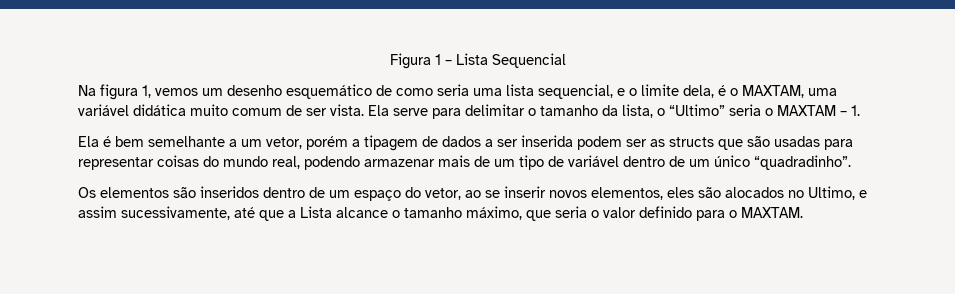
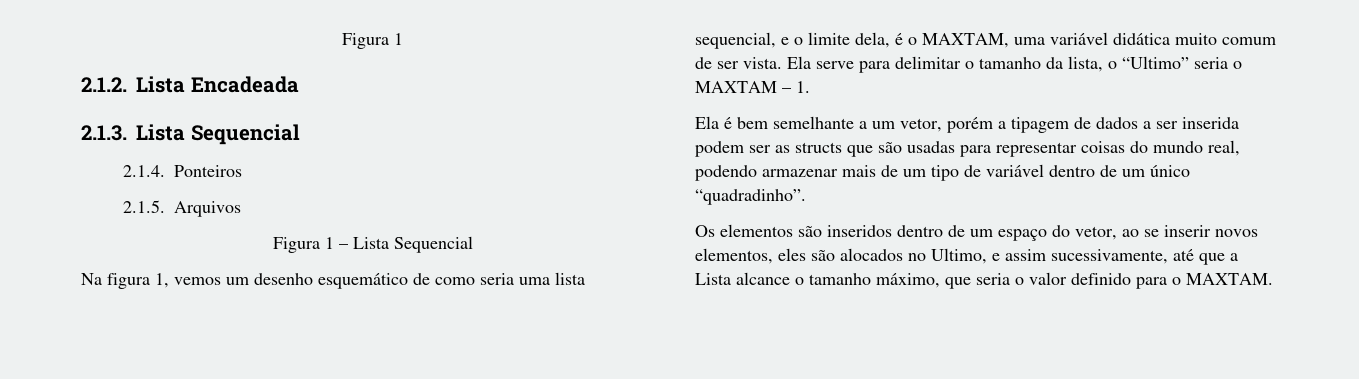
[389,53,441,69] Figura 1 -> [342,33,403,49] [81,76,299,93] [81,124,300,145] [122,165,242,177] [122,200,241,217] [272,237,334,253] Figura 1 // 2.1.2. Lista Encadeada // 2.1.3. Lista Sequencial // 2.1.4. Ponteiros // 2.1.5. Arquivos // Figura 1

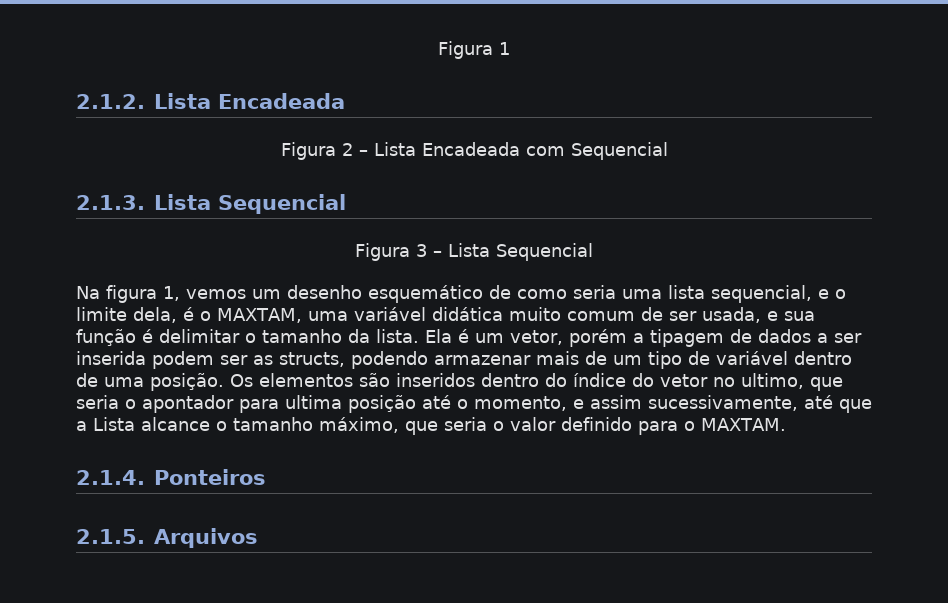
(299, 84) none -> [280,142,668,160] // Figura 2 – Lista Encadeada com Sequencial
[122,165,242,177] [122,200,241,217] [272,237,334,253] // 2.1.4. Ponteiros // 2.1.5. Arquivos // Figura 1 -> [355,243,427,261] // Figura 3
[743,56,1242,73] [695,81,810,93] [695,116,867,129] vista. Ela serve para delimitar o tamanho da lista, o “Ultimo” seria o MAXTAM – 1. // Ela é bem semelhante a -> [701,307,815,323] [76,329,469,346] usada, e sua função é delimitar o tamanho da lista. Ela é
[795,140,1240,157] structs que são usadas para representar coisas do mundo real, -> [279,352,345,367] structs,
[1122,165,1190,177] [695,189,806,205] um único “quadradinho”. // -> [104,373,224,391] uma posição.
[948,225,1258,241] [695,248,987,264] de um espaço do vetor, ao se inserir novos elementos, eles são alocados no Ultimo, -> [545,373,843,391] [76,395,567,413] do índice do vetor no ultimo, que seria o apontador para ultima posição até o momento,
(1273, 279) none -> [76,469,266,485] [76,528,258,548] // 2.1.4. Ponteiros // 2.1.5. Arquivos

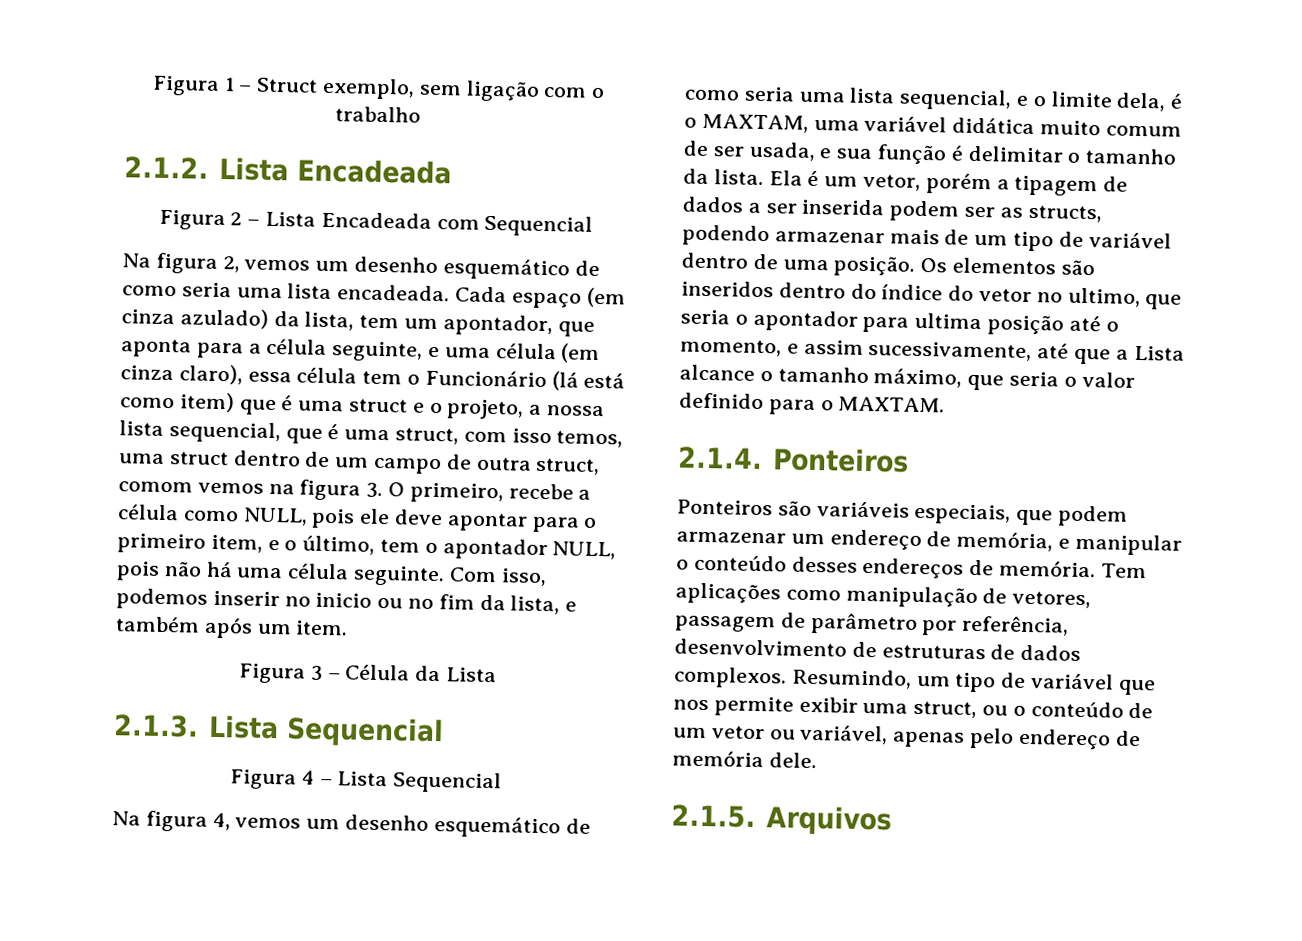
(510, 48) none -> [238,77,606,102] [335,106,421,123] – Struct exemplo, sem ligação com o trabalho
(668, 151) none -> [122,252,600,281] [122,282,626,309] [121,308,595,337] [121,338,601,364] [120,364,626,391] [120,392,606,420] [119,420,624,448] [119,450,601,476] [118,479,592,504] [118,504,598,533] [117,533,617,561] [116,561,547,587] [116,588,578,615] [115,616,349,639] [238,663,498,684] // Na figura 2, vemos um desenho esquemático de como seria uma lista encadeada. Cada espaço (em cinza azulado) da lista, tem um apontador, que aponta para a célula seguinte, e uma célula (em cinza claro), essa célula tem o Funcionário (lá está como item) que é uma struct e o projeto, a nossa lista sequencial, que é uma struct, com isso temos, uma struct dentro de um campo de outra struct, comom vemos na figura 3. O primeiro, recebe a célula como NULL, pois ele deve apontar para o primeiro item, e o último, tem o apontador NULL, pois não há uma célula seguinte. Com isso, podemos inserir no inicio ou no fim da lista, e também após um item. // Figura 3 – Célula da Lista
[415,244,427,257] 3 -> [301,770,315,785] 4
[163,286,180,301] 1, -> [212,812,231,831] 4,
(266, 477) none -> [677,499,1129,527] [676,529,1182,556] [676,554,1147,579] [675,582,1092,609] [675,612,1070,636] [674,638,1082,661] [674,666,1156,696] [673,696,1154,719] [673,724,1141,750] [672,749,817,769] // Ponteiros são variáveis especiais, que podem armazenar um endereço de memória, e manipular o conteúdo desses endereços de memória. Tem aplicações como manipulação de vetores, passagem de parâmetro por referência, desenvolvimento de estruturas de dados complexos. Resumindo, um tipo de variável que nos permite exibir uma struct, ou o conteúdo de um vetor ou variável, apenas pelo endereço de memória dele.

